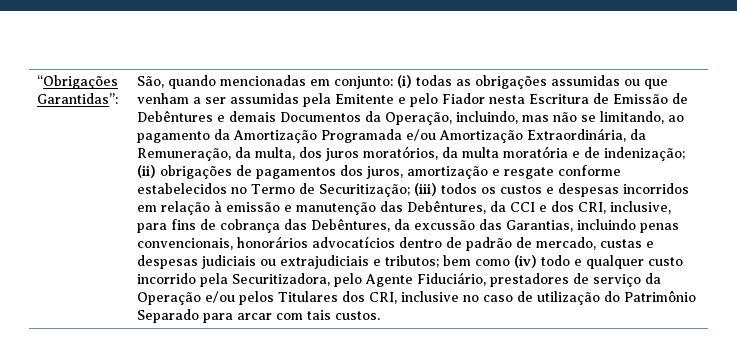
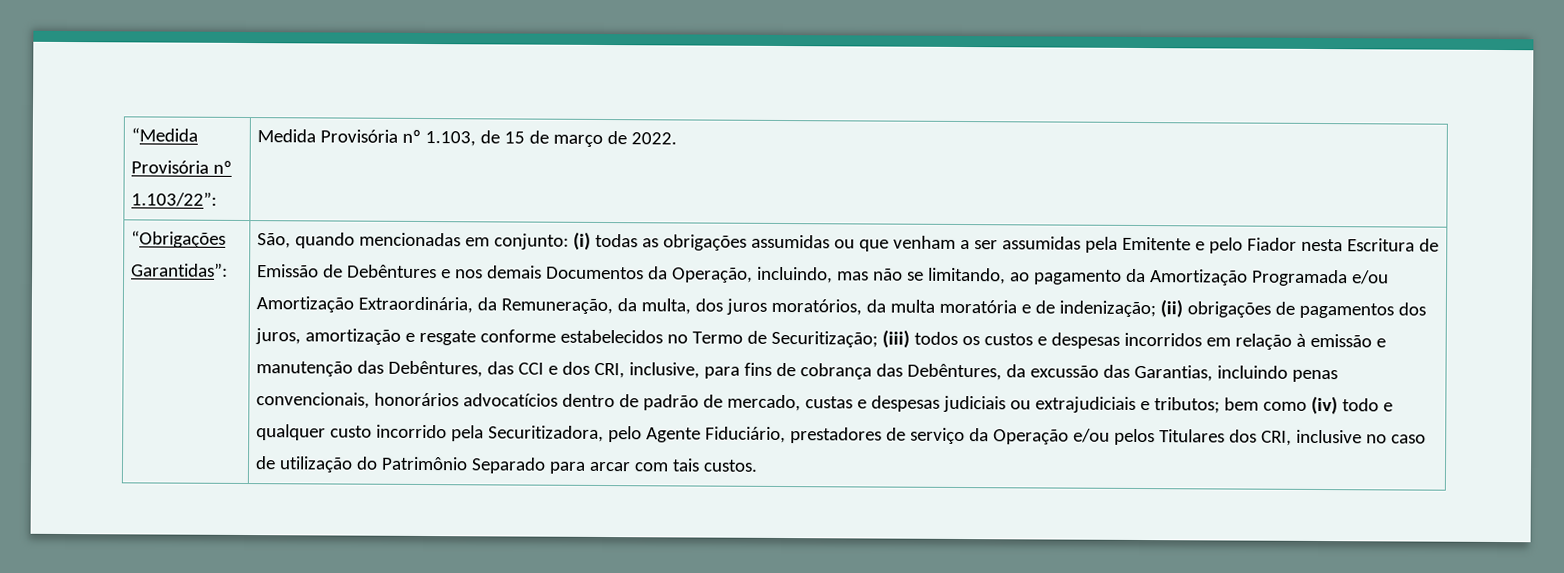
(37, 82) none -> [130,127,198,142] [130,160,232,174] [130,191,217,207] [256,129,677,147] “Medida Provisória nº 1.103/22”: | Medida Provisória nº 1.103, de 15 de março de 2022. //
(226, 118) none -> [454,269,483,279] nos
[490,201,507,212] da -> [486,361,514,375] das

